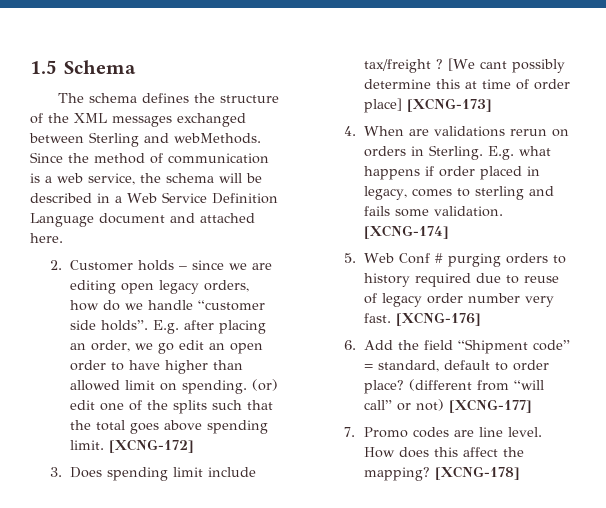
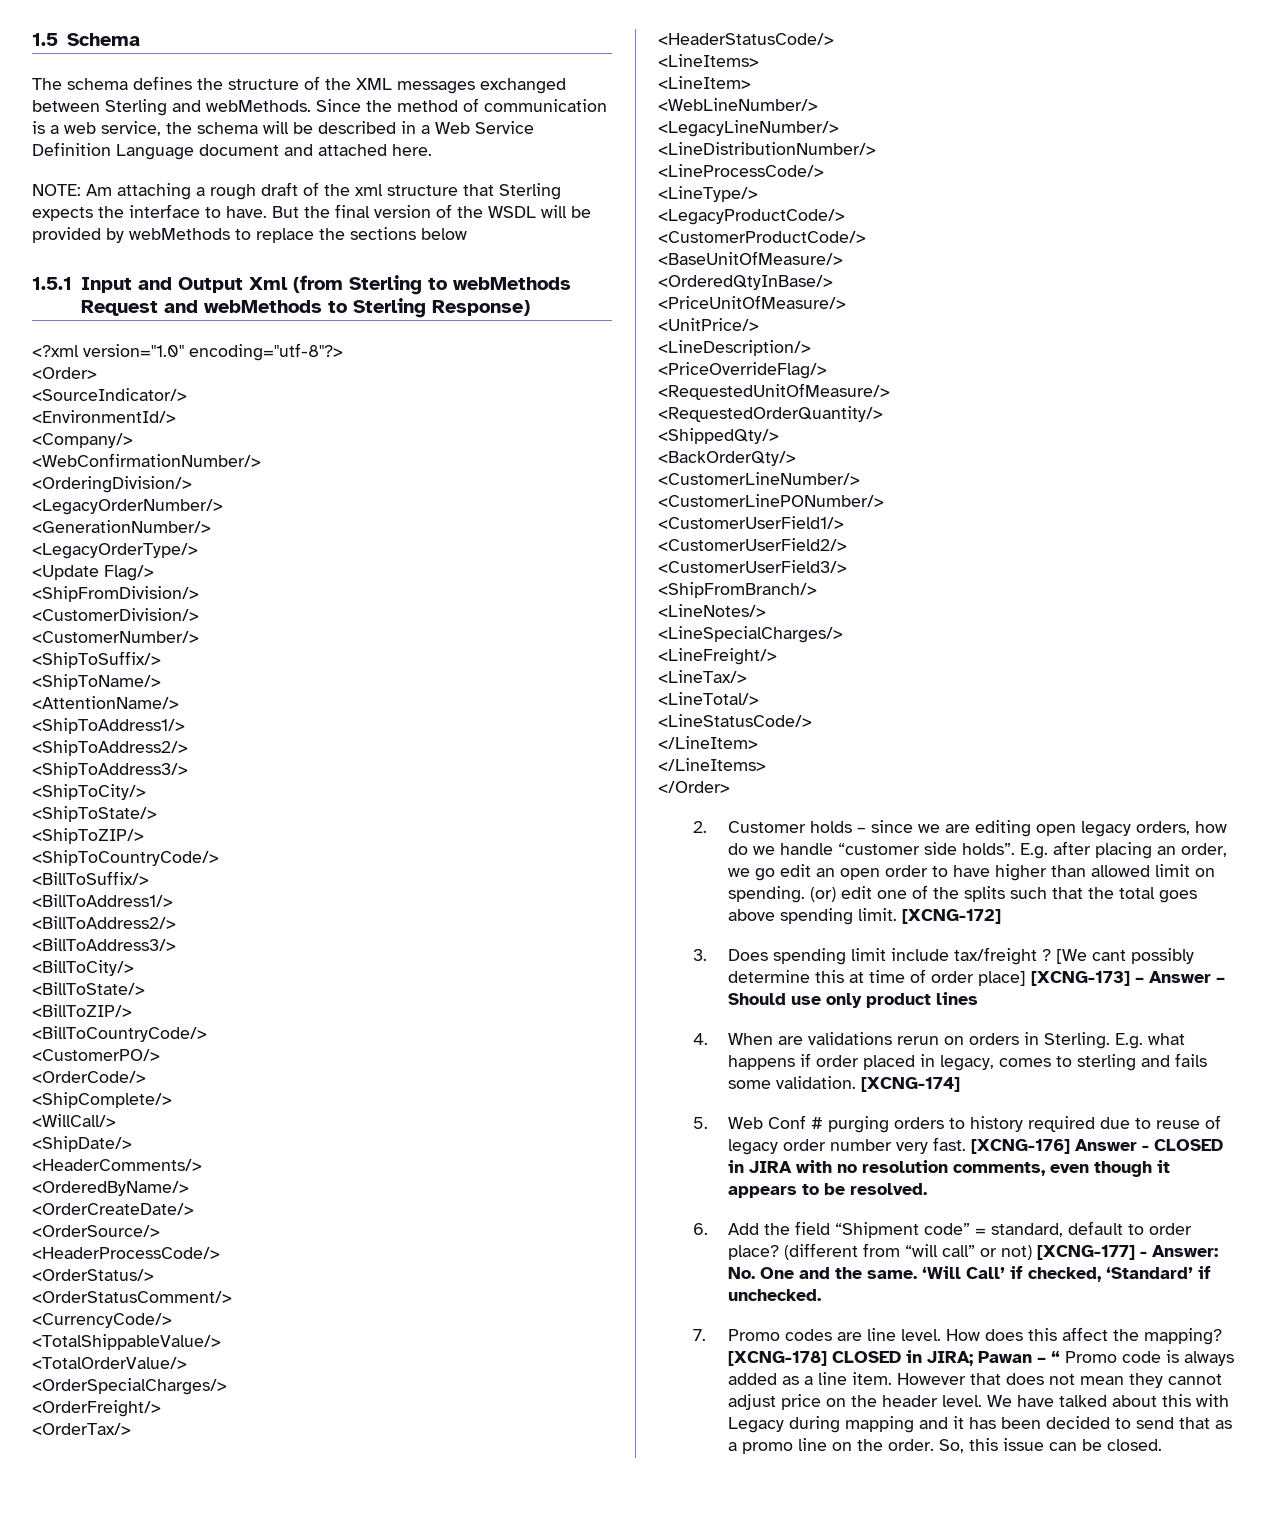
(63, 238) none -> [32,182,561,200] [32,204,591,221] [32,227,467,243] [32,275,571,295] [80,298,530,318] [32,343,343,361] [32,367,97,379] [32,388,187,401] [32,410,176,423] [32,433,133,448] [32,453,261,467] [32,476,192,493] [32,499,223,515] [32,520,211,533] [32,543,198,559] [32,565,154,581] [32,586,199,602] [32,608,199,621] [32,631,199,643] [32,651,161,668] [32,674,161,690] [32,696,179,709] [32,718,185,734] [32,740,188,756] [32,762,188,778] [32,784,146,800] [32,806,157,822] [32,828,144,844] [32,850,219,866] [32,871,149,885] [32,894,173,907] [32,916,176,929] [32,938,176,951] [32,960,134,976] [32,982,145,995] [32,1004,132,1017] [32,1026,207,1042] [32,1049,160,1061] [32,1071,146,1083] [32,1092,172,1108] [32,1114,116,1127] [32,1136,132,1152] [32,1159,202,1171] [32,1181,189,1196] [32,1203,194,1215] [32,1225,160,1237] [32,1247,220,1259] [32,1269,154,1281] [32,1291,232,1303] [32,1313,172,1328] [32,1334,221,1350] [32,1357,187,1369] [32,1378,227,1395] [32,1400,161,1417] [32,1423,131,1435] [658,33,834,45] [658,54,759,67] [658,76,751,89] [658,98,818,111] [658,120,839,137] [658,142,876,155] [658,164,824,177] [658,186,758,202] [658,209,845,225] [658,231,866,243] [658,251,843,265] [658,275,833,290] [658,295,846,309] [658,318,759,331] [658,340,811,356] [658,362,827,379] [658,383,890,400] [658,406,883,422] [658,428,779,444] [658,451,796,466] [658,472,860,485] [658,494,884,507] [658,516,844,529] [658,538,847,551] [658,560,847,573] [658,582,817,598] [658,604,766,617] [658,626,843,643] [658,648,777,665] [658,670,747,683] [658,692,759,705] [658,714,812,727] [658,736,758,749] [658,758,766,771] [658,781,730,793] // NOTE: Am attaching a rough draft of the xml structure that Sterling expects the interface to have. But the final version of the WSDL will be provided by webMethods to replace the sections below // 1.5.1 Input and Output Xml (from Sterling to webMethods Request and webMethods to Sterling Response) // <?xml version="1.0" encoding="utf-8"?> // <Order> // <SourceIndicator/> // <EnvironmentId/> // <Company/> // <WebConfirmationNumber/> // <OrderingDivision/> // <LegacyOrderNumber/> // <GenerationNumber/> // <LegacyOrderType/> // <Update Flag/> // <ShipFromDivision/> // <CustomerDivision/> // <CustomerNumber/> // <ShipToSuffix/> // <ShipToName/> // <AttentionName/> // <ShipToAddress1/> // <ShipToAddress2/> // <ShipToAddress3/> // <ShipToCity/> // <ShipToState/> // <ShipToZIP/> // <ShipToCountryCode/> // <BillToSuffix/> // <BillToAddress1/> // <BillToAddress2/> // <BillToAddress3/> // <BillToCity/> // <BillToState/> // <BillToZIP/> // <BillToCountryCode/> // <CustomerPO/> // <OrderCode/> // <ShipComplete/> // <WillCall/> // <ShipDate/> // <HeaderComments/> // <OrderedByName/> // <OrderCreateDate/> // <OrderSource/> // <HeaderProcessCode/> // <OrderStatus/> // <OrderStatusComment/> // <CurrencyCode/> // <TotalShippableValue/> // <TotalOrderValue/> // <OrderSpecialCharges/> // <OrderFreight/> // <OrderTax/> // <HeaderStatusCode/> // <LineItems> // <LineItem> // <WebLineNumber/> // <LegacyLineNumber/> // <LineDistributionNumber/> // <LineProcessCode/> // <LineType/> // <LegacyProductCode/> // <CustomerProductCode/> // <BaseUnitOfMeasure/> // <OrderedQtyInBase/> // <PriceUnitOfMeasure/> // <UnitPrice/> // <LineDescription/> // <PriceOverrideFlag/> // <RequestedUnitOfMeasure/> // <RequestedOrderQuantity/> // <ShippedQty/> // <BackOrderQty/> // <CustomerLineNumber/> // <CustomerLinePONumber/> // <CustomerUserField1/> // <CustomerUserField2/> // <CustomerUserField3/> // <ShipFromBranch/> // <LineNotes/> // <LineSpecialCharges/> // <LineFreight/> // <LineTax/> // <LineTotal/> // <LineStatusCode/> // </LineItem> // </LineItems> // </Order>
(493, 105) none -> [1134,971,1225,983] [727,992,978,1008] – Answer – Should use only product lines
(482, 319) none -> [1074,1139,1223,1151] [727,1160,1170,1177] [727,1183,927,1198] Answer - CLOSED in JIRA with no resolution comments, even though it appears to be resolved.
(533, 406) none -> [1139,1245,1218,1257] [727,1266,1211,1282] [727,1289,821,1301] - Answer: No. One and the same. ‘Will Call’ if checked, ‘Standard’ if unchecked.
(521, 473) none -> [831,1350,1234,1366] [727,1372,1222,1388] [727,1394,1229,1410] [727,1416,1232,1433] [727,1438,1162,1454] CLOSED in JIRA; Pawan – “ Promo code is always added as a line item. However that does not mean they cannot adjust price on the header level. We have talked about this with Legacy during mapping and it has been decided to send that as a promo line on the order. So, this issue can be closed.

